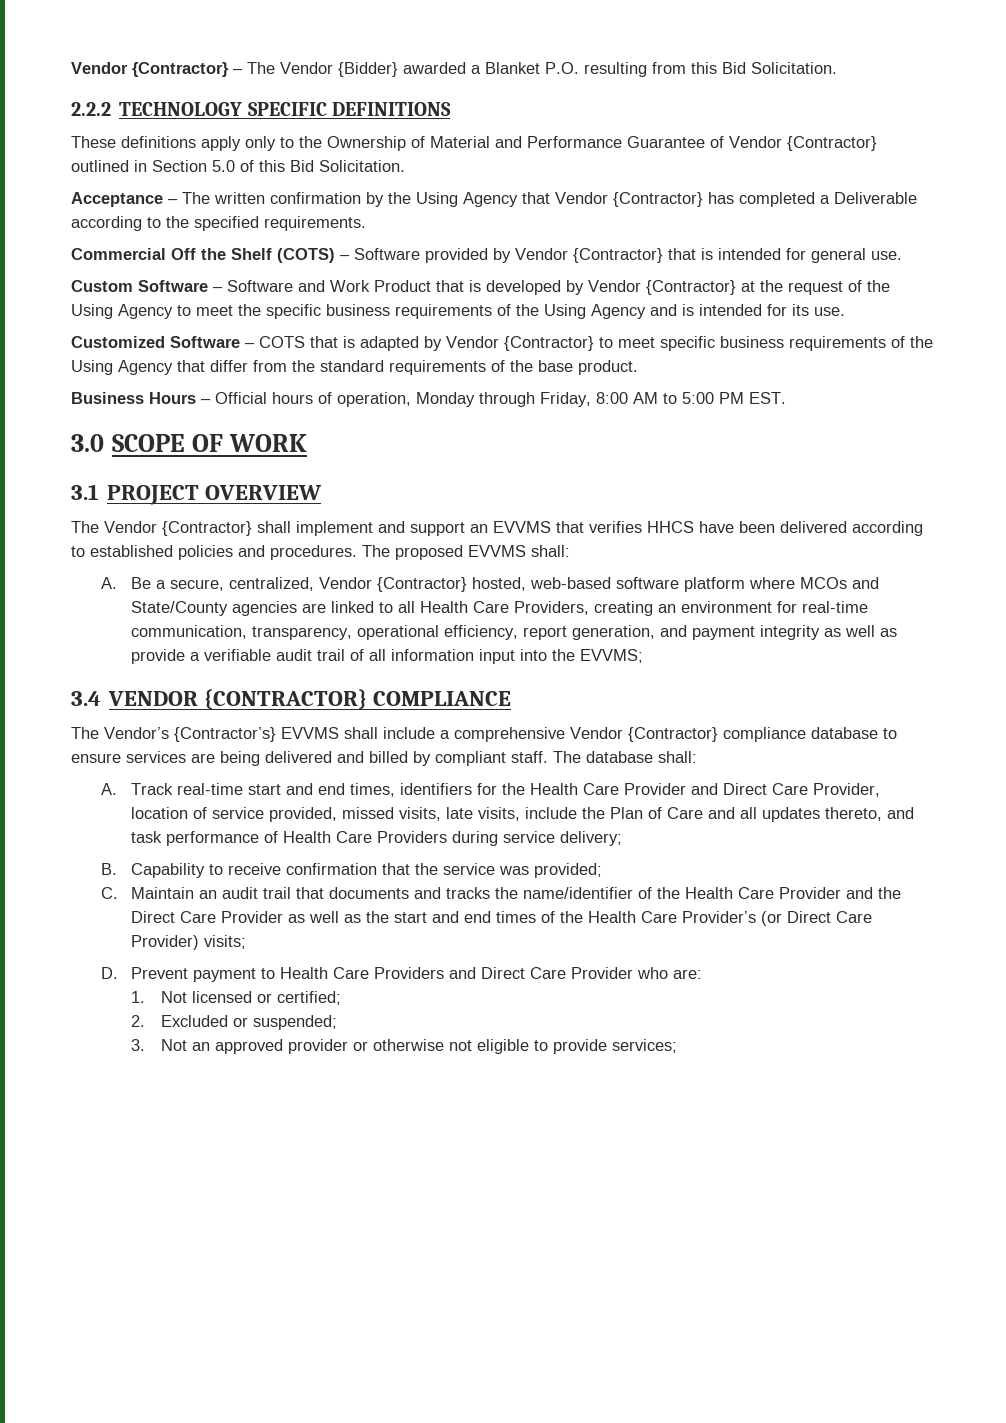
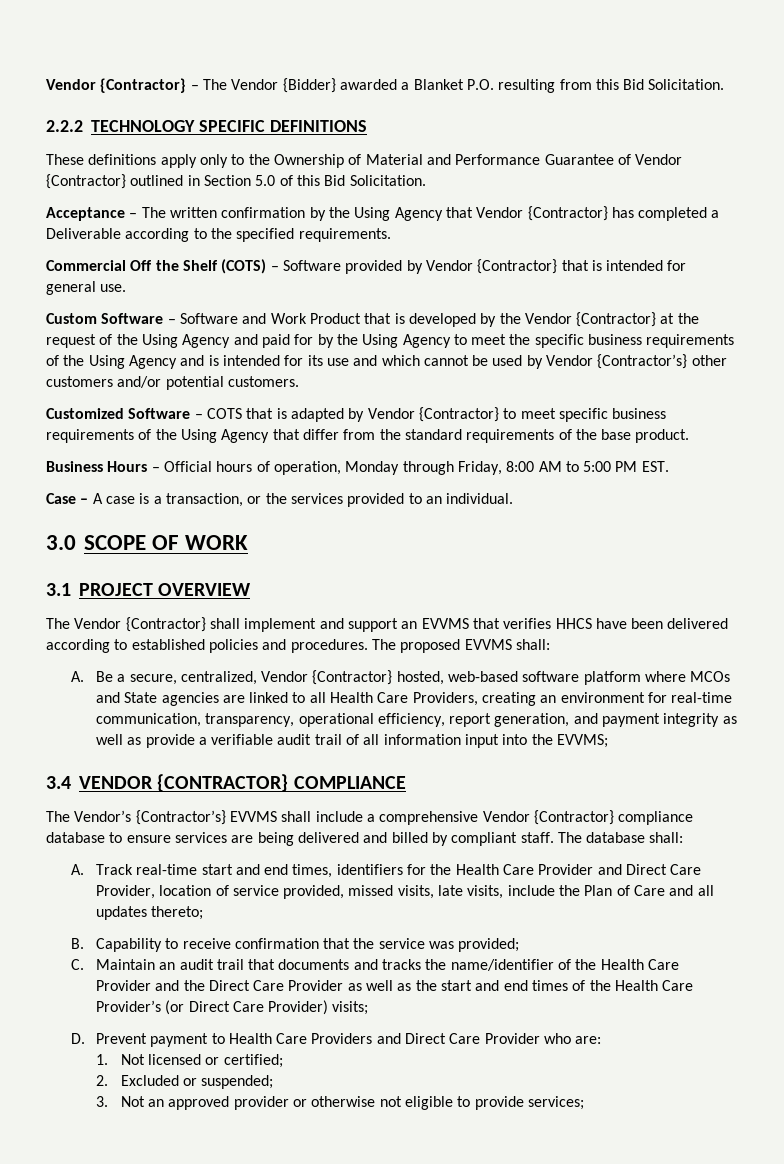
(584, 287) none -> [499,313,521,324] the
(173, 311) none -> [233,334,451,348] and paid for by the Using Agency
[814,307,845,316] use. -> [326,354,727,369] [46,376,299,390] use and which cannot be used by Vendor {Contractor’s} other customers and/or potential customers.
(786, 398) none -> [46,493,514,507] // Case – A case is a transaction, or the services provided to an individual.
[130,601,228,616] State/County -> [124,692,158,703] State
[824,807,914,821] [130,831,622,846] thereto, and task performance of Health Care Providers during service delivery; -> [151,906,204,920] thereto;

